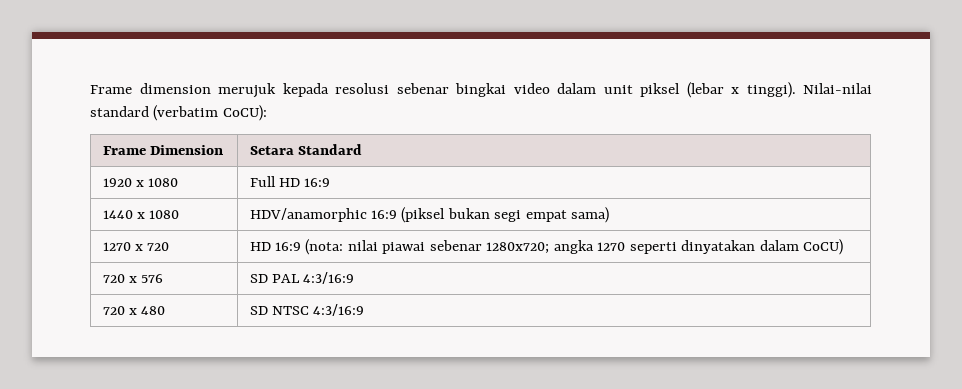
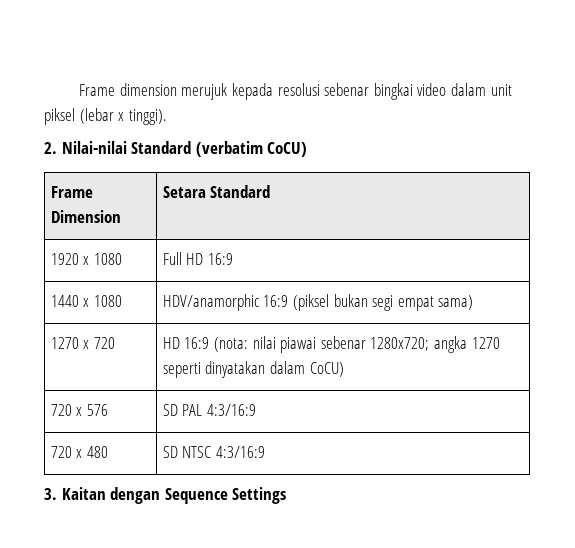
[803,83,872,94] [90,105,267,121] Nilai-nilai standard (verbatim CoCU): -> [44,141,308,157] // 2. Nilai-nilai Standard (verbatim CoCU)
(365, 310) none -> [44,487,287,504] // 3. Kaitan dengan Sequence Settings

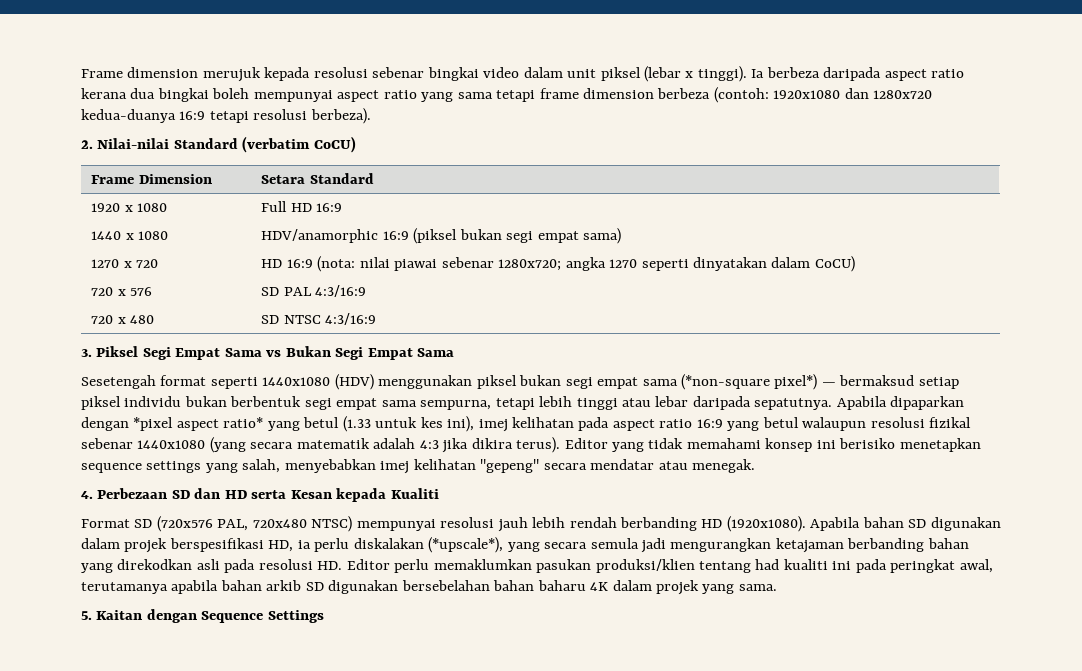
(167, 117) none -> [751,67,965,81] [81,87,933,103] [81,108,371,124] Ia berbeza daripada aspect ratio kerana dua bingkai boleh mempunyai aspect ratio yang sama tetapi frame dimension berbeza (contoh: 1920x1080 dan 1280x720 kedua-duanya 16:9 tetapi resolusi berbeza).
(57, 494) none -> [96,346,455,360] [81,374,959,390] [81,396,965,410] [81,416,972,432] [81,437,981,453] [81,459,756,474] [81,488,439,502] [81,516,1001,532] [81,537,969,553] [81,559,993,573] [81,580,777,595] [81,611,92,620] Piksel Segi Empat Sama vs Bukan Segi Empat Sama // Sesetengah format seperti 1440x1080 (HDV) menggunakan piksel bukan segi empat sama (*non-square pixel*) — bermaksud setiap piksel individu bukan berbentuk segi empat sama sempurna, tetapi lebih tinggi atau lebar daripada sepatutnya. Apabila dipaparkan dengan *pixel aspect ratio* yang betul (1.33 untuk kes ini), imej kelihatan pada aspect ratio 16:9 yang betul walaupun resolusi fizikal sebenar 1440x1080 (yang secara matematik adalah 4:3 jika dikira terus). Editor yang tidak memahami konsep ini berisiko menetapkan sequence settings yang salah, menyebabkan imej kelihatan "gepeng" secara mendatar atau menegak. // 4. Perbezaan SD dan HD serta Kesan kepada Kualiti // Format SD (720x576 PAL, 720x480 NTSC) mempunyai resolusi jauh lebih rendah berbanding HD (1920x1080). Apabila bahan SD digunakan dalam projek berspesifikasi HD, ia perlu diskalakan (*upscale*), yang secara semula jadi mengurangkan ketajaman berbanding bahan yang direkodkan asli pada resolusi HD. Editor perlu memaklumkan pasukan produksi/klien tentang had kualiti ini pada peringkat awal, terutamanya apabila bahan arkib SD digunakan bersebelahan bahan baharu 4K dalam projek yang sama. // 5.

